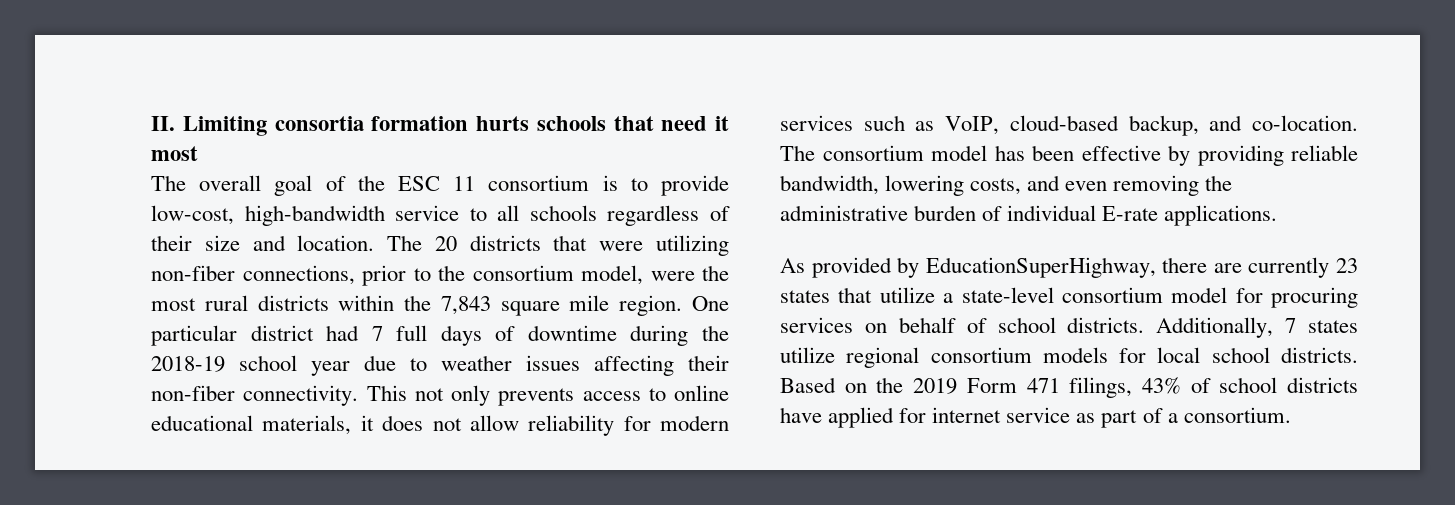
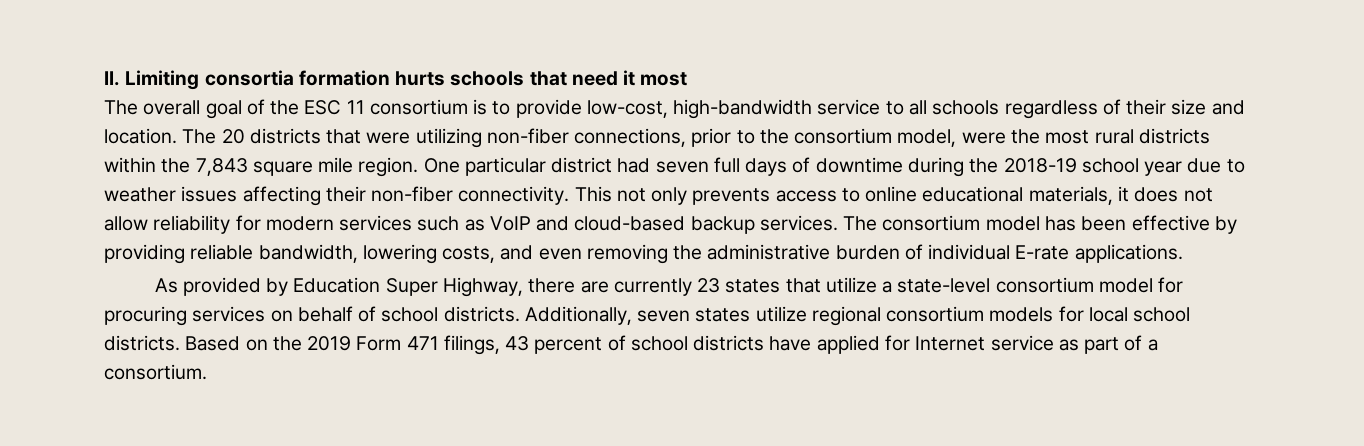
[371,326,383,341] 7 -> [655,161,709,173] seven
[945,115,1358,136] VoIP, cloud-based backup, and co-location. -> [489,215,838,234] VoIP and cloud-based backup services.
[925,257,1156,278] EducationSuperHighway, -> [293,277,524,297] Education Super Highway,
[1285,318,1297,333] 7 -> [637,310,691,322] seven
[1141,377,1181,394] 43% -> [505,336,603,354] 43 percent
[932,407,1002,423] internet -> [915,336,986,351] Internet

